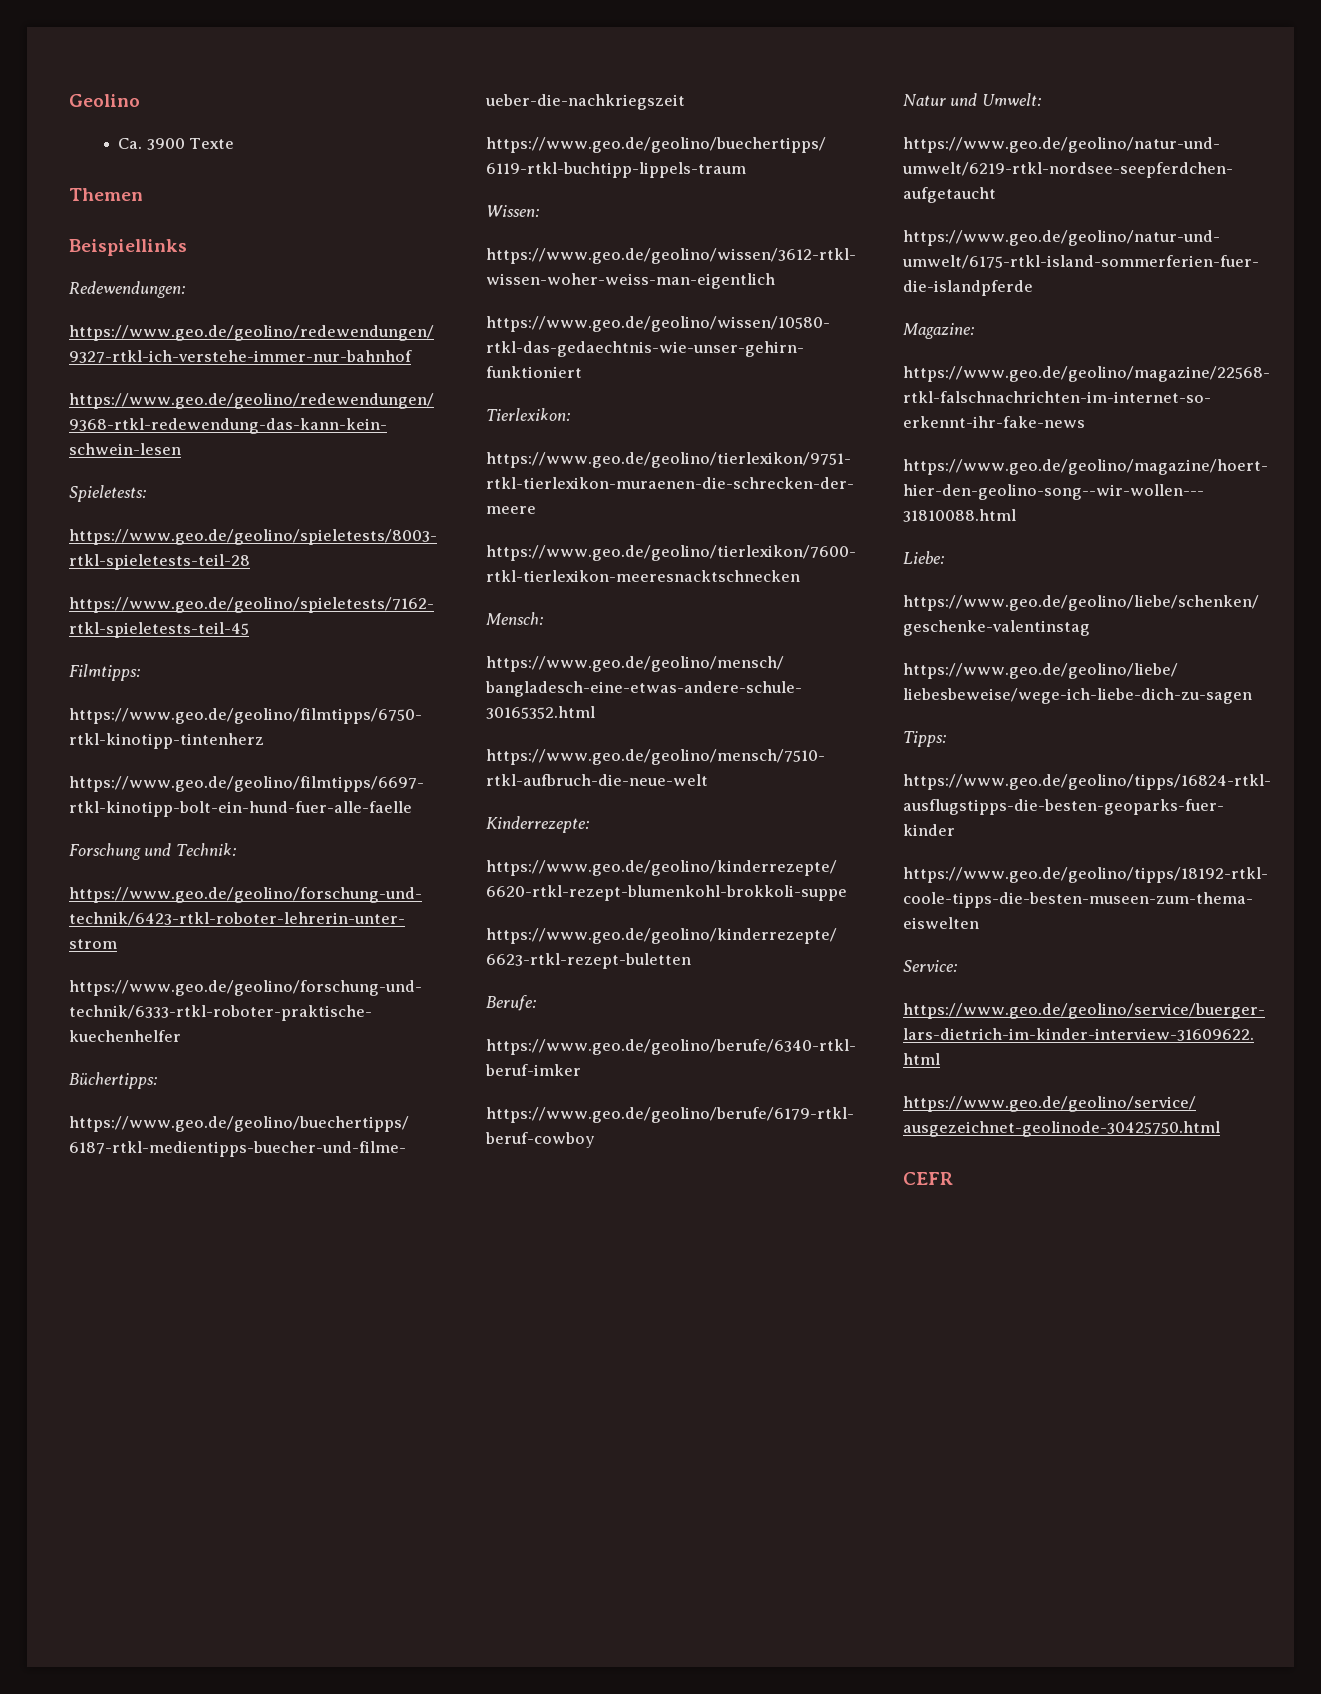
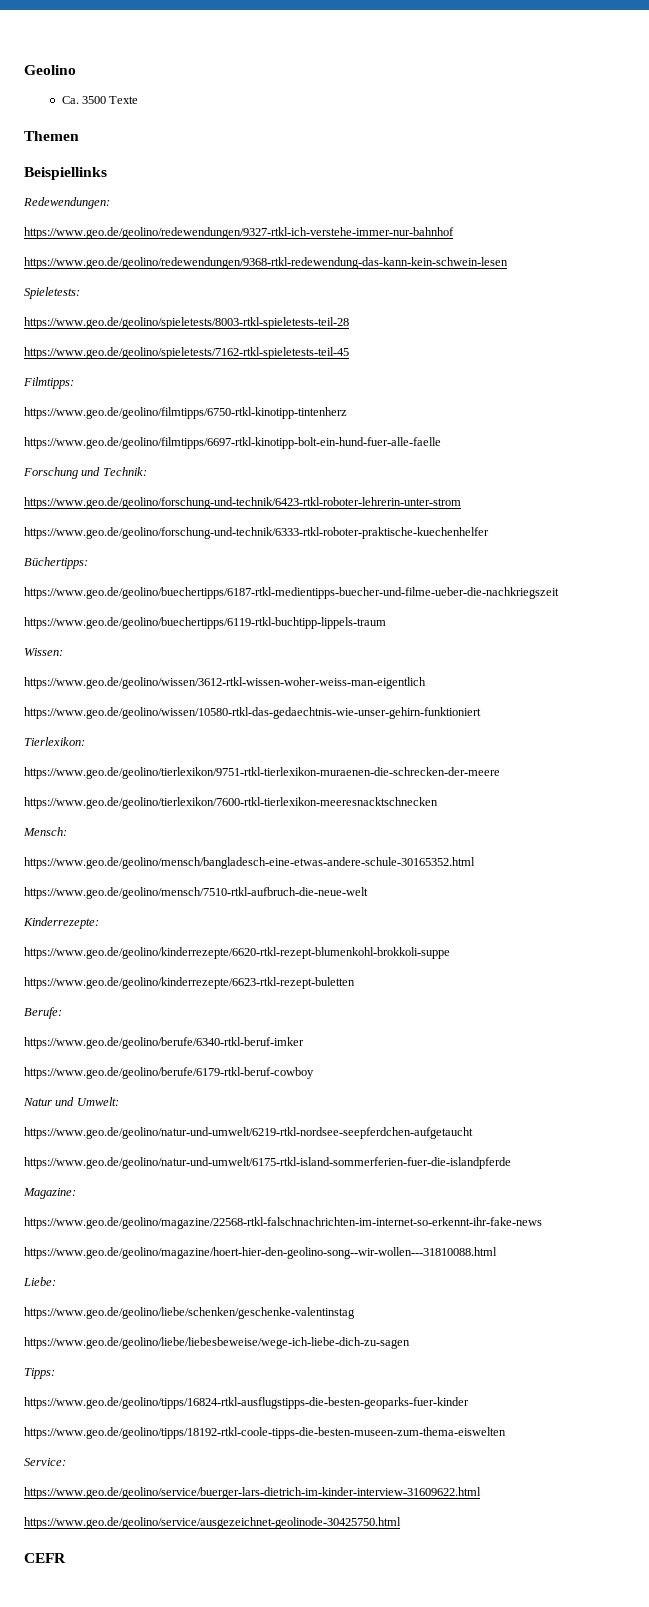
[146,138,185,150] 3900 -> [82,96,107,104] 3500

